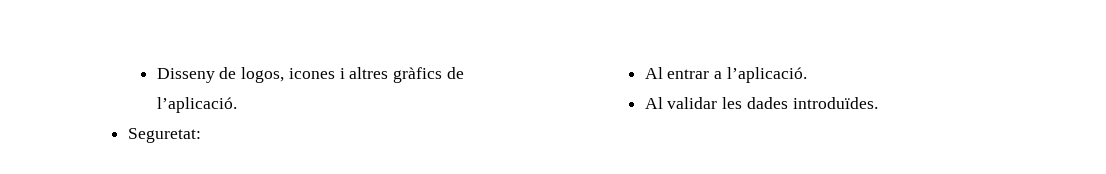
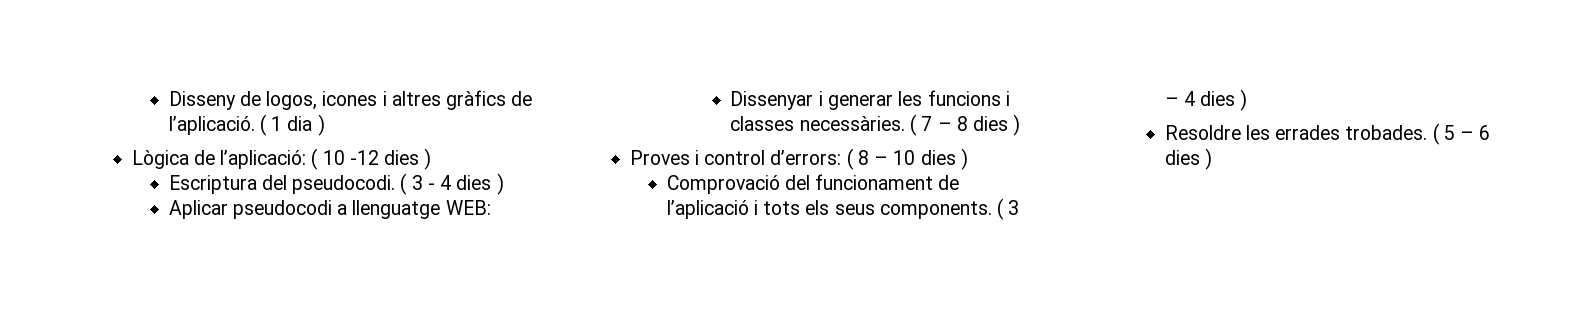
[128,128,202,143] [644,67,807,83] [644,97,878,109] // Seguretat: // Al entrar a l’aplicació. // Al validar les dades introduïdes. -> [259,114,325,136] [131,148,432,170] [168,173,504,195] [168,200,491,219] [730,90,1010,110] [730,114,1021,136] [629,148,968,170] [666,174,960,194] [666,198,1020,220] [1164,89,1248,111] [1164,123,1491,145] [1164,148,1212,170] ( 1 dia ) // Lògica de l’aplicació: ( 10 -12 dies ) // Escriptura del pseudocodi. ( 3 - 4 dies ) // Aplicar pseudocodi a llenguatge WEB: // Dissenyar i generar les funcions i classes necessàries. ( 7 – 8 dies ) // Proves i control d’errors: ( 8 – 10 dies ) // Comprovació del funcionament de l’aplicació i tots els seus components. ( 3 – 4 dies ) // Resoldre les errades trobades. ( 5 – 6 dies )

